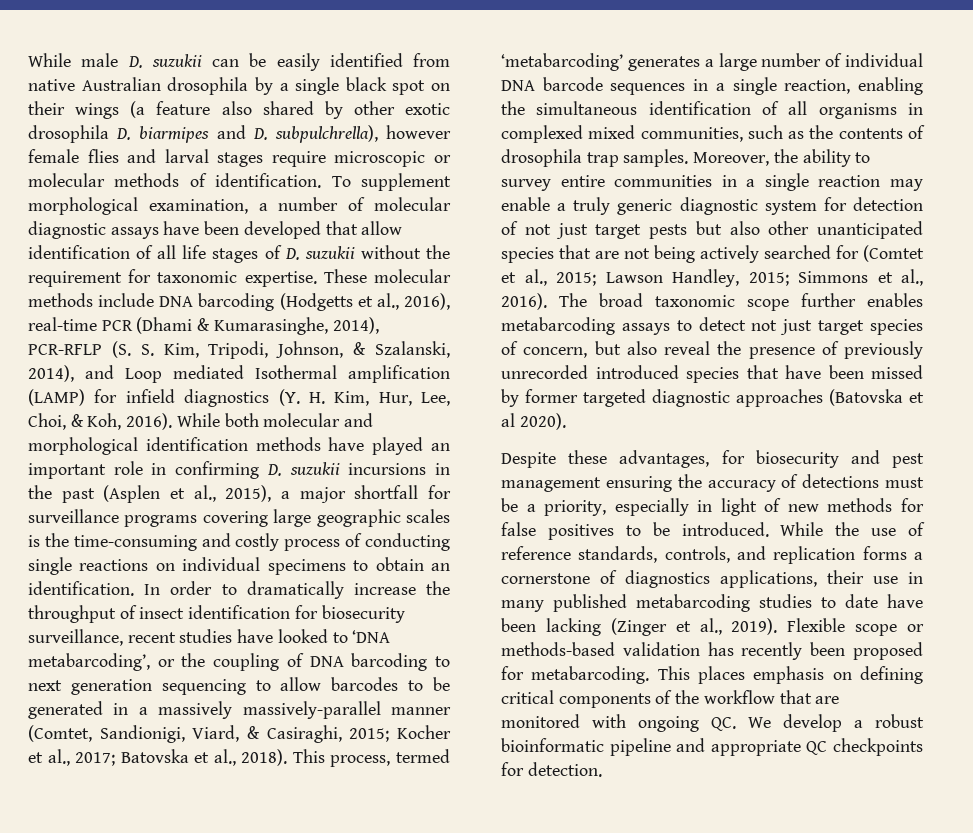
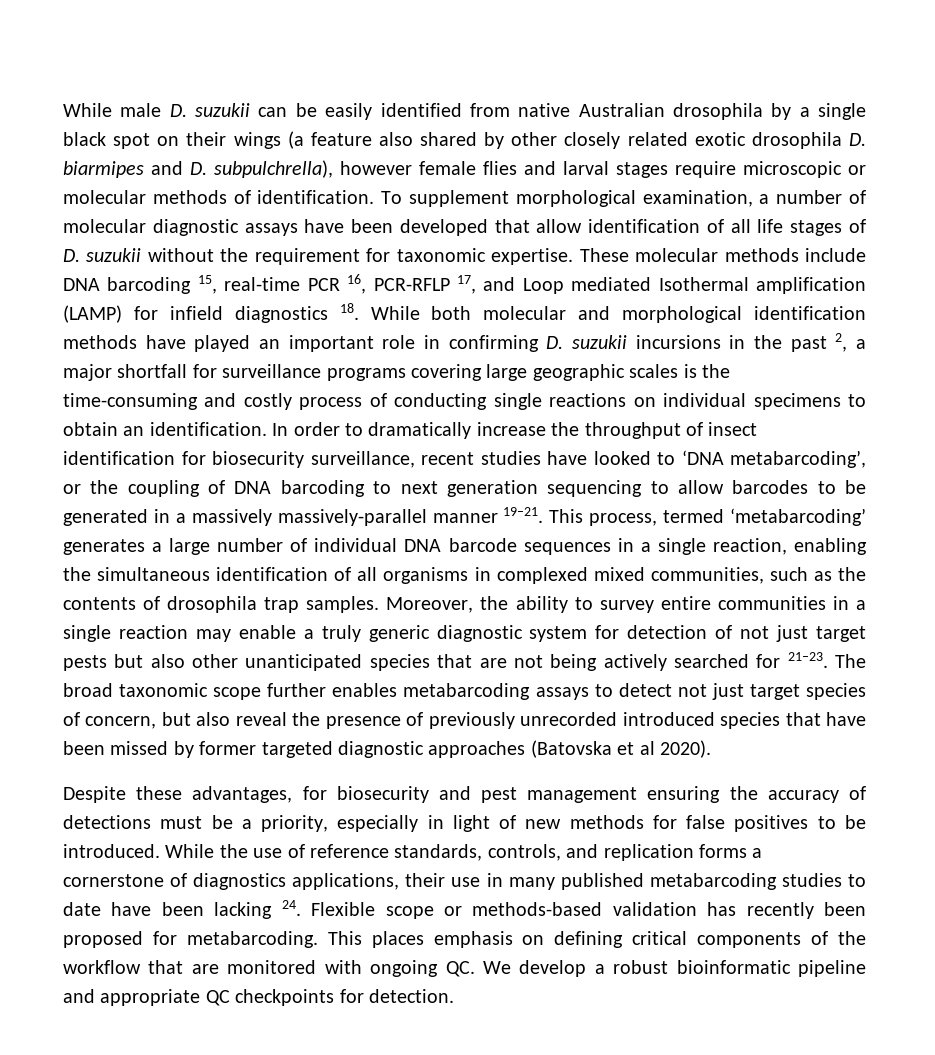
(395, 108) none -> [564,132,688,149] closely related
[279,293,451,311] [28,317,379,335] [28,341,450,359] [28,365,74,382] (Hodgetts et al., 2016), real-time PCR (Dhami & Kumarasinghe, 2014), PCR-RFLP (S. S. Kim, Tripodi, Johnson, & Szalanski, 2014), -> [197,274,476,294] 15, real-time PCR 16, PCR-RFLP 17,
[278,389,450,406] [28,413,173,430] (Y. H. Kim, Hur, Lee, Choi, & Koh, 2016). -> [339,303,359,320] 18.
[103,485,272,503] (Asplen et al., 2015), -> [835,333,848,352] 2,
[28,725,451,743] [28,749,288,766] (Comtet, Sandionigi, Viard, & Casiraghi, 2015; Kocher et al., 2017; Batovska et al., 2018). -> [503,507,544,523] 19–21.
[863,245,924,262] [501,269,923,287] [501,293,547,310] (Comtet et al., 2015; Lawson Handley, 2015; Simmons et al., 2016). -> [787,652,828,668] 21–23.
[610,618,778,636] (Zinger et al., 2019). -> [281,900,301,916] 24.

